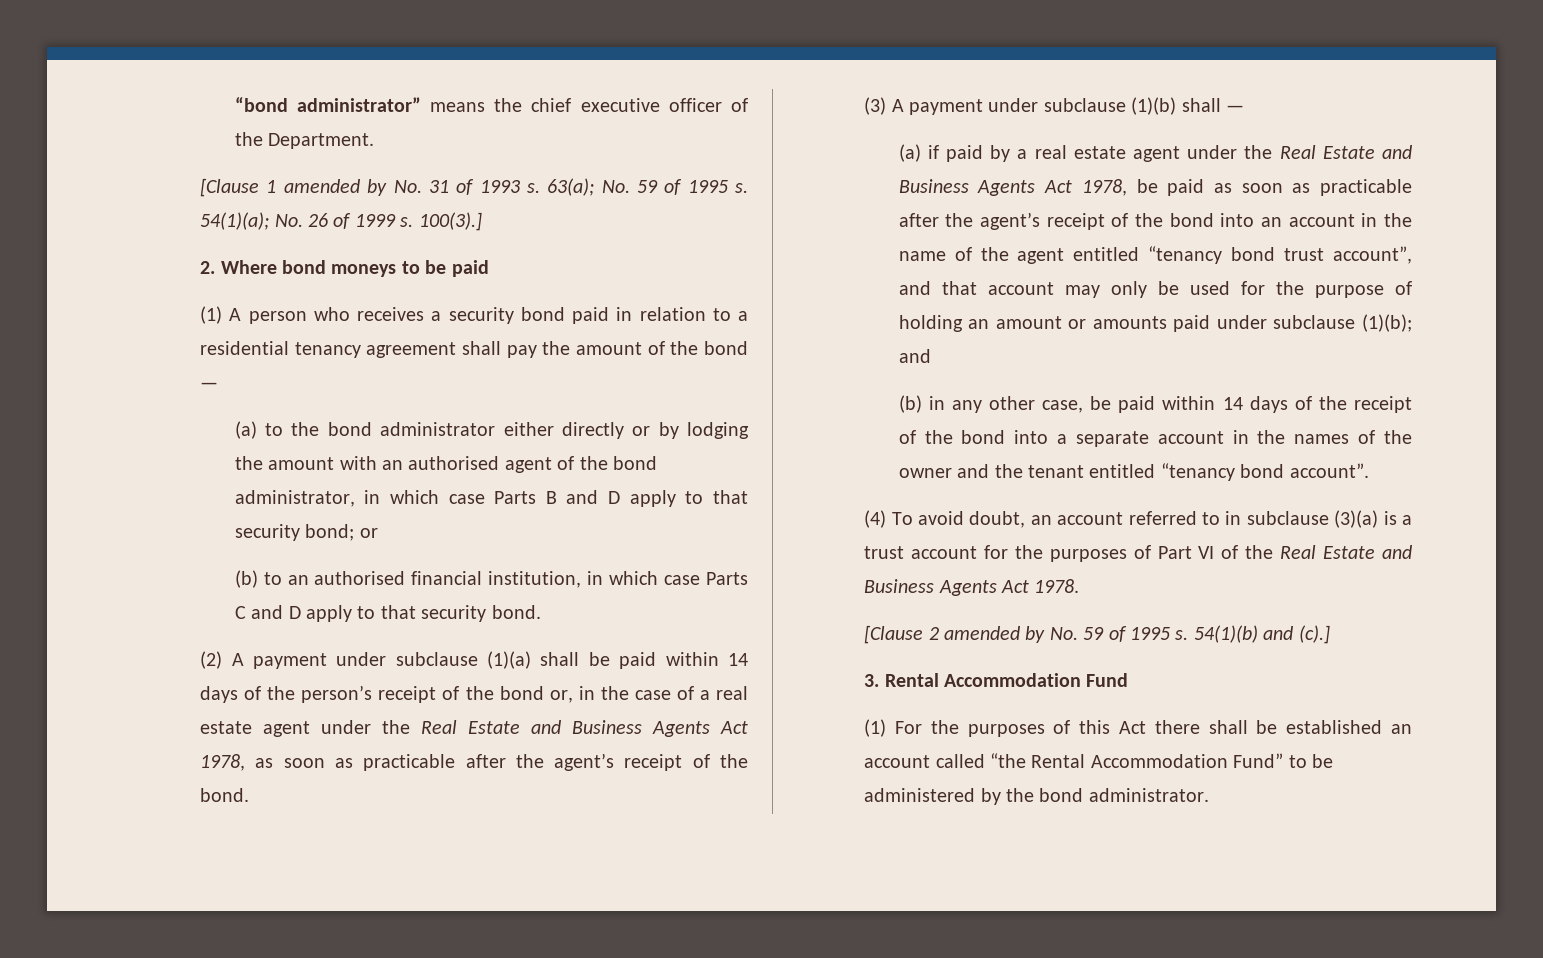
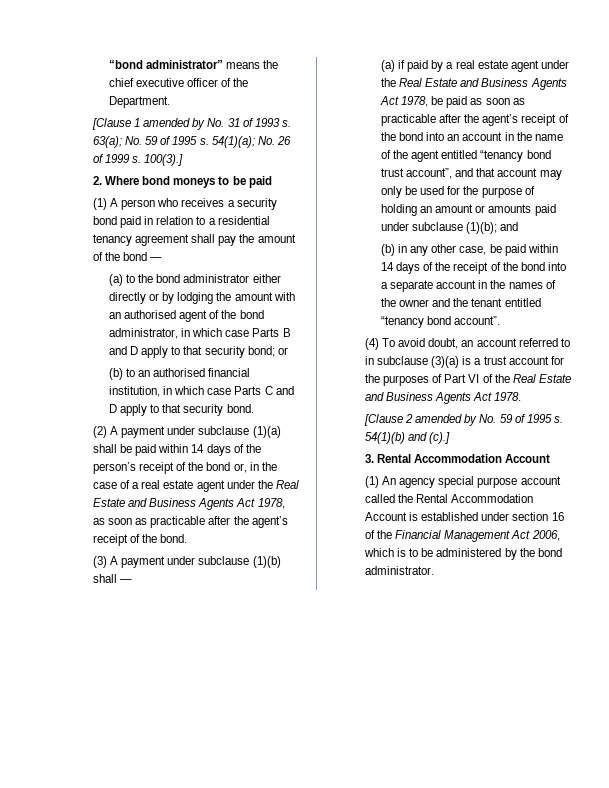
[1086,673,1129,687] [864,719,1413,737] Fund // (1) For the purposes of this Act there shall be established an -> [505,454,551,463] [364,476,518,488] Account // (1) An agency special purpose
[989,753,1284,768] “the Rental Accommodation Fund” -> [398,494,534,503] [364,512,564,521] [364,530,560,542] [363,548,407,557] the Rental Accommodation Account is established under section 16 of the Financial Management Act 2006, which is

